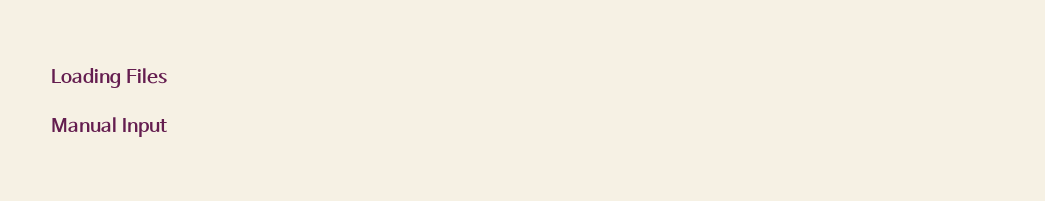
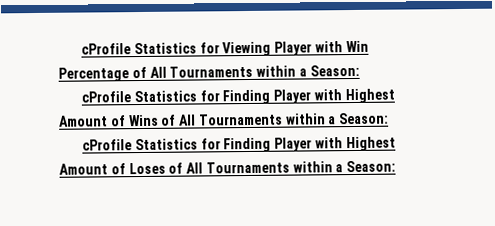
[51,68,167,88] [51,117,167,137] Loading Files // Manual Input -> [81,40,369,57] [58,64,360,82] [81,88,395,105] [59,112,390,127] [82,136,396,153] [59,160,397,175] cProfile Statistics for Viewing Player with Win Percentage of All Tournaments within a Season: // cProfile Statistics for Finding Player with Highest Amount of Wins of All Tournaments within a Season: // cProfile Statistics for Finding Player with Highest Amount of Loses of All Tournaments within a Season:

